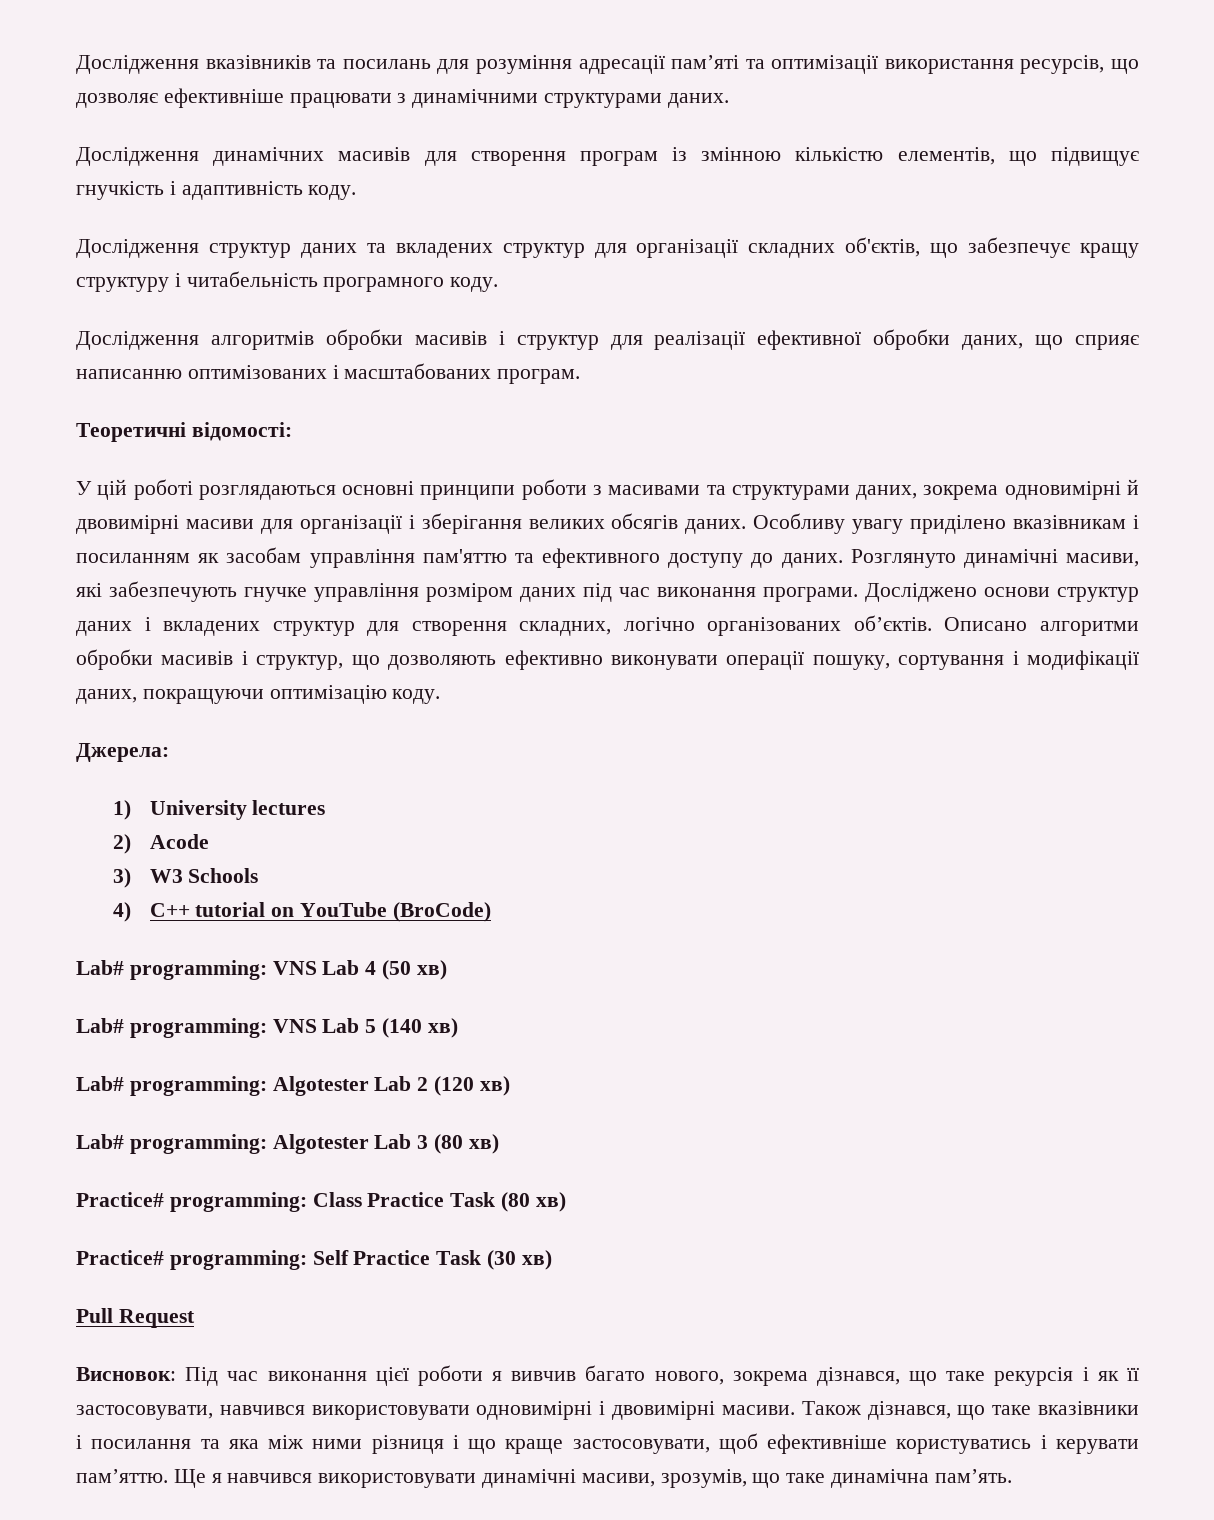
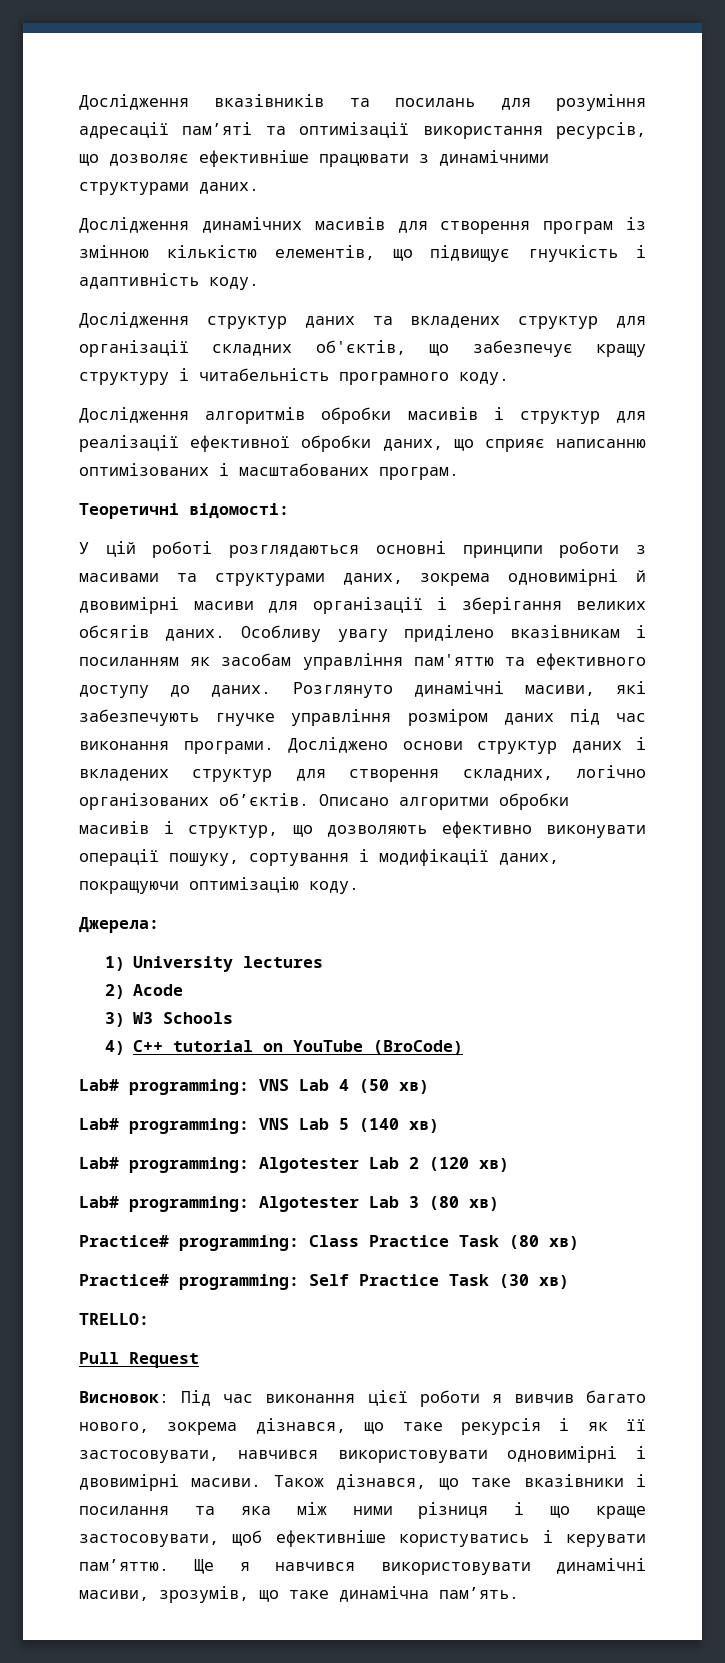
(552, 1260) none -> [79,1313,149,1325] // TRELLO:

